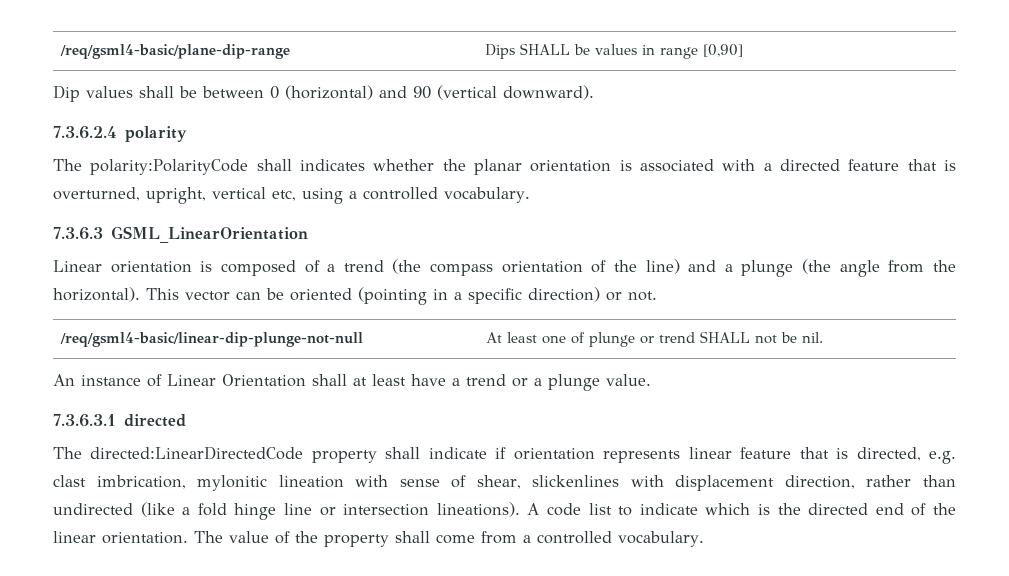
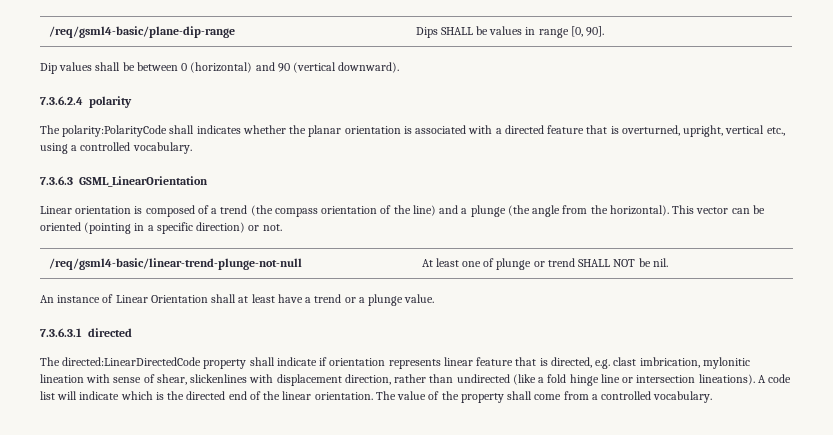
[703,44,744,57] [0,90] -> [570,26,605,37] [0, 90].
[272,190,296,201] etc, -> [766,127,785,136] etc.,
[60,332,364,347] /req/gsml4-basic/linear-dip-plunge-not-null -> [48,258,302,270] /req/gsml4-basic/linear-trend-plunge-not-null
[755,335,778,344] not -> [613,259,636,267] NOT
[618,506,633,516] to -> [57,391,78,400] will

